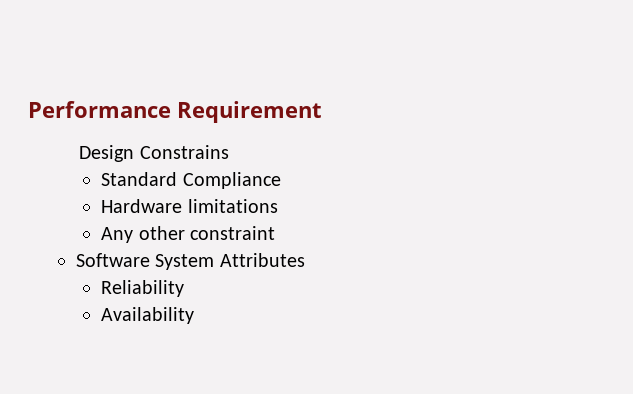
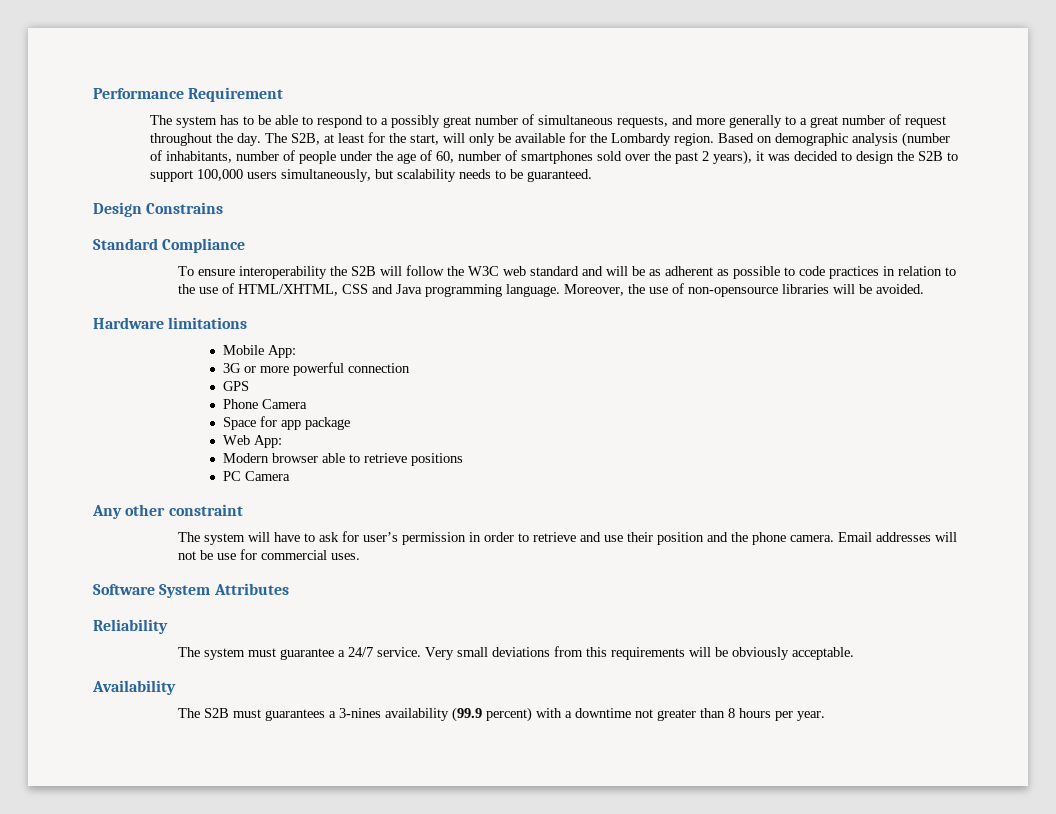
[79,145,229,162] [101,172,281,189] [101,199,278,213] [101,226,276,243] [75,253,305,270] [101,280,185,297] [101,307,195,324] Design Constrains // Standard Compliance // Hardware limitations // Any other constraint // Software System Attributes // Reliability // Availability -> [149,114,946,128] [149,132,950,147] [149,150,958,165] [149,169,592,182] [93,202,224,217] [93,238,246,253] [178,265,957,279] [178,283,925,297] [93,317,248,329] [222,345,296,358] [222,362,410,376] [222,381,249,391] [222,399,307,409] [222,416,350,430] [222,435,282,448] [222,453,463,466] [222,471,290,481] [92,504,243,519] [178,531,958,545] [178,549,361,560] [93,583,289,598] [93,619,168,634] [178,646,855,660] [92,680,176,695] [178,707,826,722] The system has to be able to respond to a possibly great number of simultaneous requests, and more generally to a great number of request throughout the day. The S2B, at least for the start, will only be available for the Lombardy region. Based on demographic analysis (number of inhabitants, number of people under the age of 60, number of smartphones sold over the past 2 years), it was decided to design the S2B to support 100,000 users simultaneously, but scalability needs to be guaranteed. // Design Constrains // Standard Compliance // To ensure interoperability the S2B will follow the W3C web standard and will be as adherent as possible to code practices in relation to the use of HTML/XHTML, CSS and Java programming language. Moreover, the use of non-opensource libraries will be avoided. // Hardware limitations // Mobile App: // 3G or more powerful connection // GPS // Phone Camera // Space for app package // Web App: // Modern browser able to retrieve positions // PC Camera // Any other constraint // The system will have to ask for user’s permission in order to retrieve and use their position and the phone camera. Email addresses will not be use for commercial uses. // Software System Attributes // Reliability // The system must guarantee a 24/7 service. Very small deviations from this requirements will be obviously acceptable. // Availability // The S2B must guarantees a 3-nines availability (99.9 percent) with a downtime not greater than 8 hours per year.

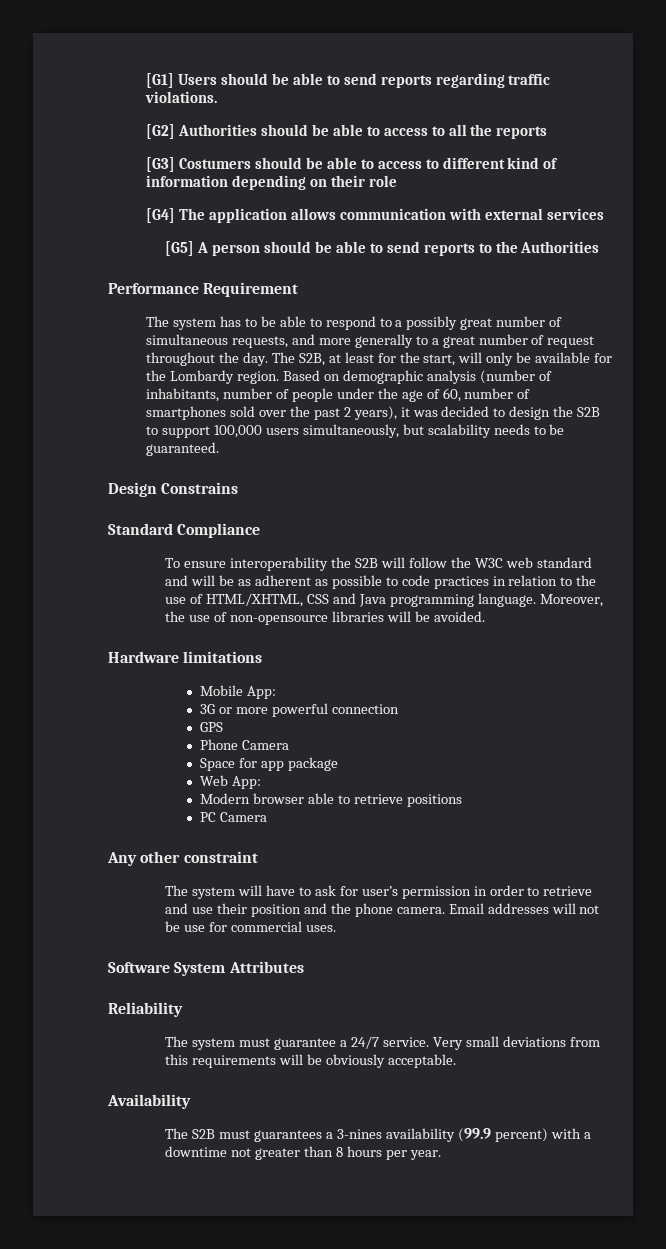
(93, 93) none -> [146,73,551,88] [145,91,218,103] [146,124,548,139] [146,157,559,172] [146,175,397,190] [146,208,604,223] [165,241,600,256] [G1] Users should be able to send reports regarding traffic violations. // [G2] Authorities should be able to access to all the reports // [G3] Costumers should be able to access to different kind of information depending on their role // [G4] The application allows communication with external services // [G5] A person should be able to send reports to the Authorities //

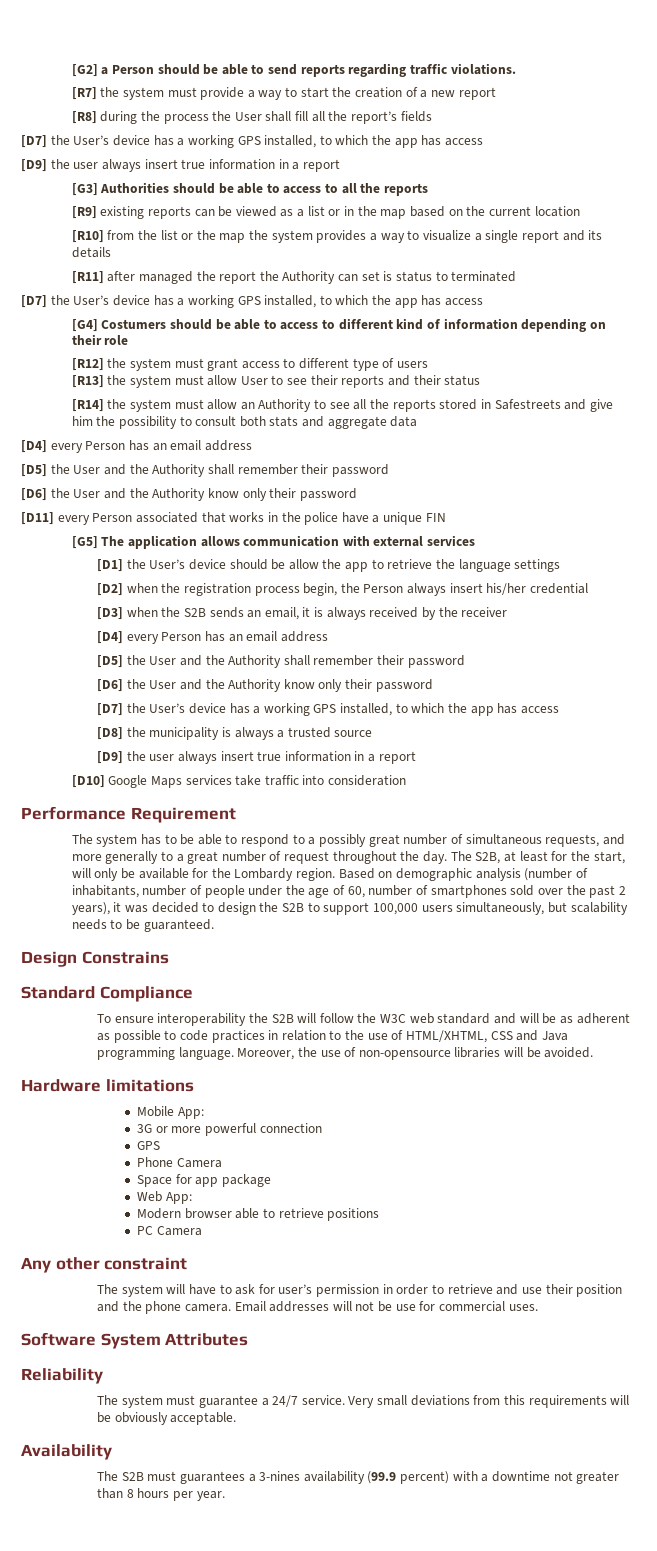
[146,73,218,88] [G1] Users -> [71,64,154,77] [G2] a Person
[146,124,176,139] [G2] -> [71,87,496,100] [71,111,432,124] [21,135,484,148] [21,159,340,172] [71,183,98,196] [R7] the system must provide a way to start the creation of a new report // [R8] during the process the User shall fill all the report’s fields // [D7] the User’s device has a working GPS installed, to which the app has access // [D9] the user always insert true information in a report // [G3]
[146,157,176,172] [G3] -> [71,206,580,219] [71,230,603,243] [71,247,111,258] [71,271,517,284] [21,295,484,308] [71,319,98,332] [R9] existing reports can be viewed as a list or in the map based on the current location // [R10] from the list or the map the system provides a way to visualize a single report and its details // [R11] after managed the report the Authority can set is status to terminated // [D7] the User’s device has a working GPS installed, to which the app has access // [G4]
[146,208,176,223] [G4] -> [71,358,429,371] [71,375,481,388] [71,399,613,412] [71,416,418,429] [21,440,252,453] [21,464,389,477] [21,488,357,501] [21,512,446,525] [71,536,98,549] [R12] the system must grant access to different type of users // [R13] the system must allow User to see their reports and their status // [R14] the system must allow an Authority to see all the reports stored in Safestreets and give him the possibility to consult both stats and aggregate data // [D4] every Person has an email address // [D5] the User and the Authority shall remember their password // [D6] the User and the Authority know only their password // [D11] every Person associated that works in the police have a unique FIN // [G5]
[165,241,600,256] [G5] A person should be able to send reports to the Authorities -> [96,559,561,572] [96,583,589,596] [96,607,508,620] [96,631,328,644] [96,655,465,668] [96,679,433,692] [96,703,559,716] [96,727,373,740] [96,751,416,764] [71,775,407,788] [D1] the User’s device should be allow the app to retrieve the language settings // [D2] when the registration process begin, the Person always insert his/her credential // [D3] when the S2B sends an email, it is always received by the receiver // [D4] every Person has an email address // [D5] the User and the Authority shall remember their password // [D6] the User and the Authority know only their password // [D7] the User’s device has a working GPS installed, to which the app has access // [D8] the municipality is always a trusted source // [D9] the user always insert true information in a report // [D10] Google Maps services take traffic into consideration

